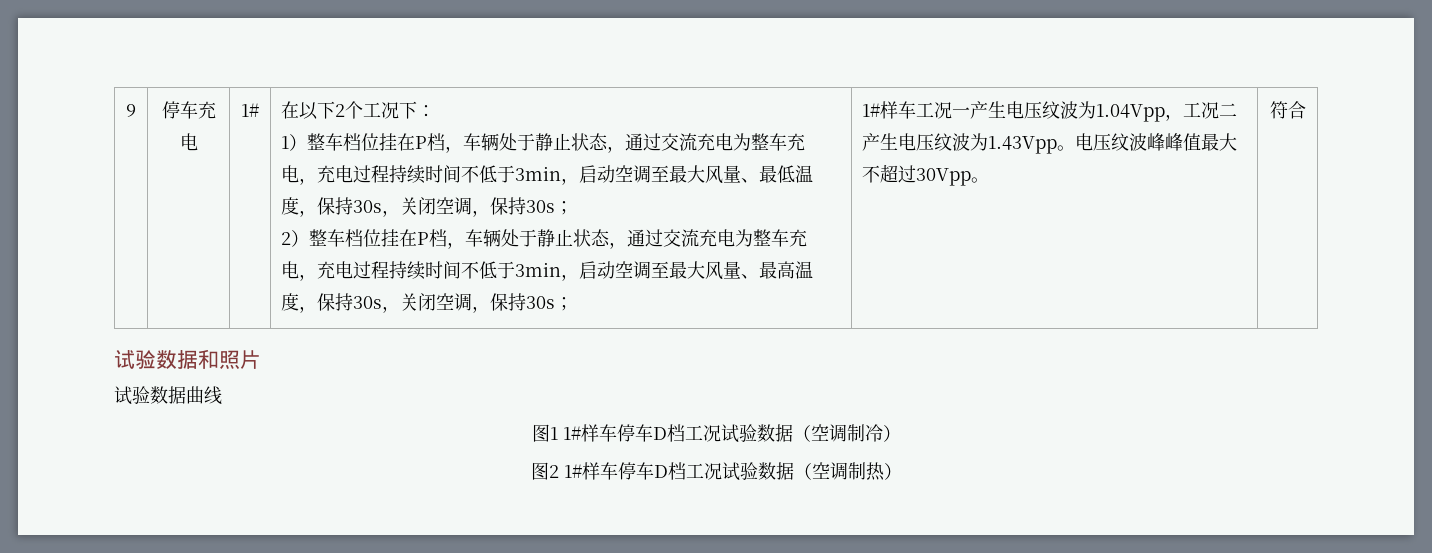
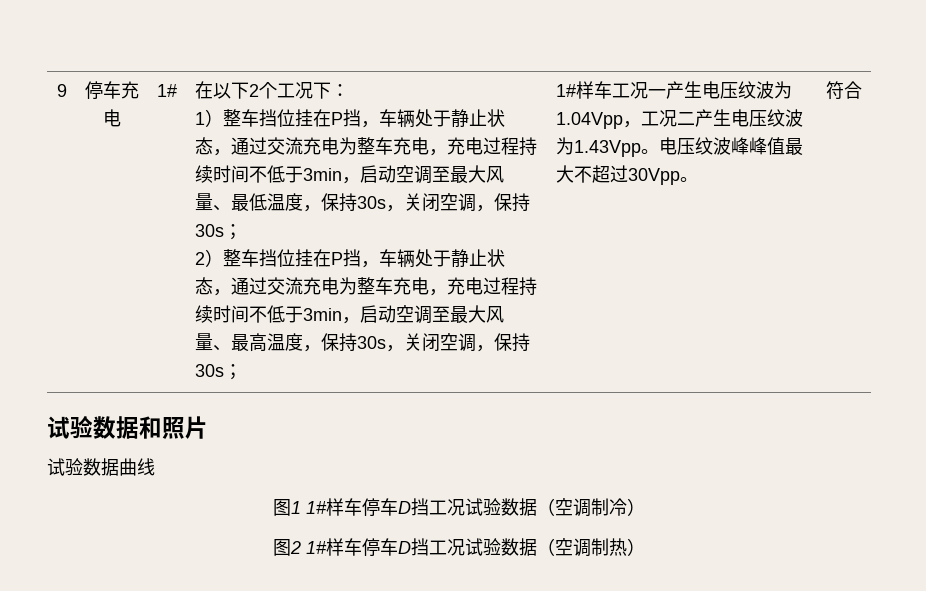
[343,133,446,151] 档位挂在P档 -> [258,109,361,127] 挡位挂在P挡
[345,229,448,247] 档位挂在P档 -> [258,249,361,267] 挡位挂在P挡
[666,424,685,442] 档 -> [411,498,429,516] 挡
[667,462,686,480] 档 -> [411,538,429,556] 挡

